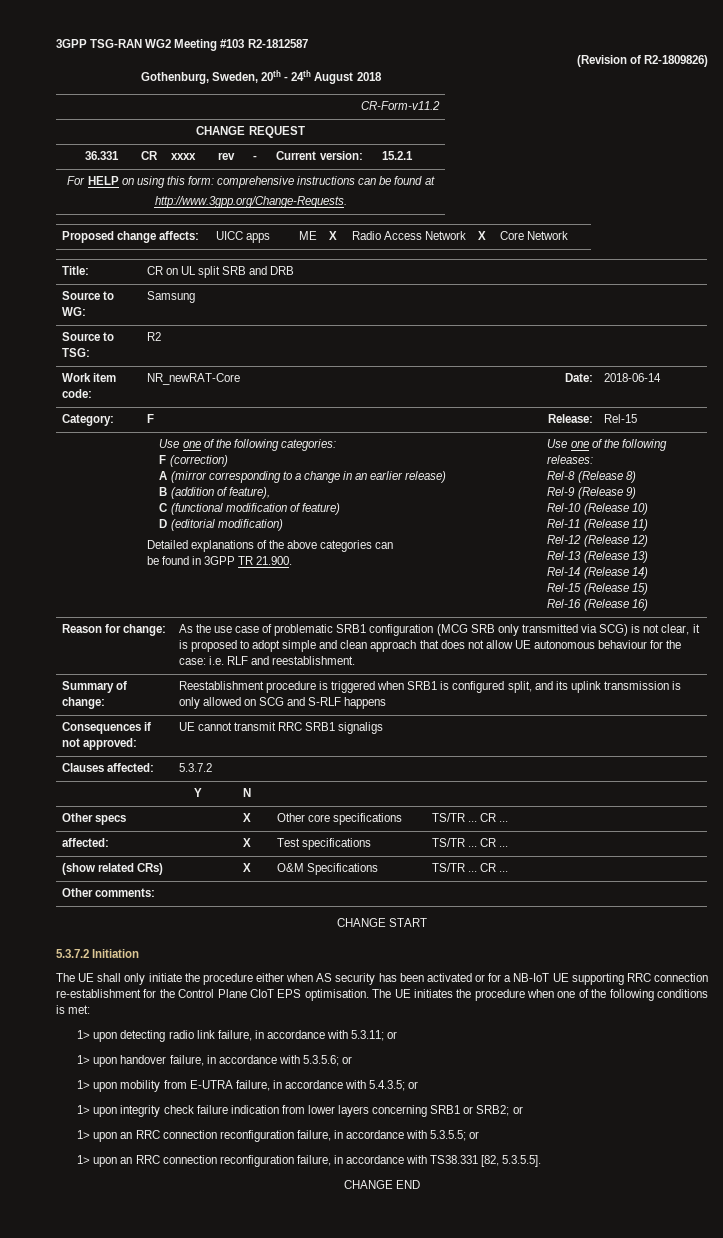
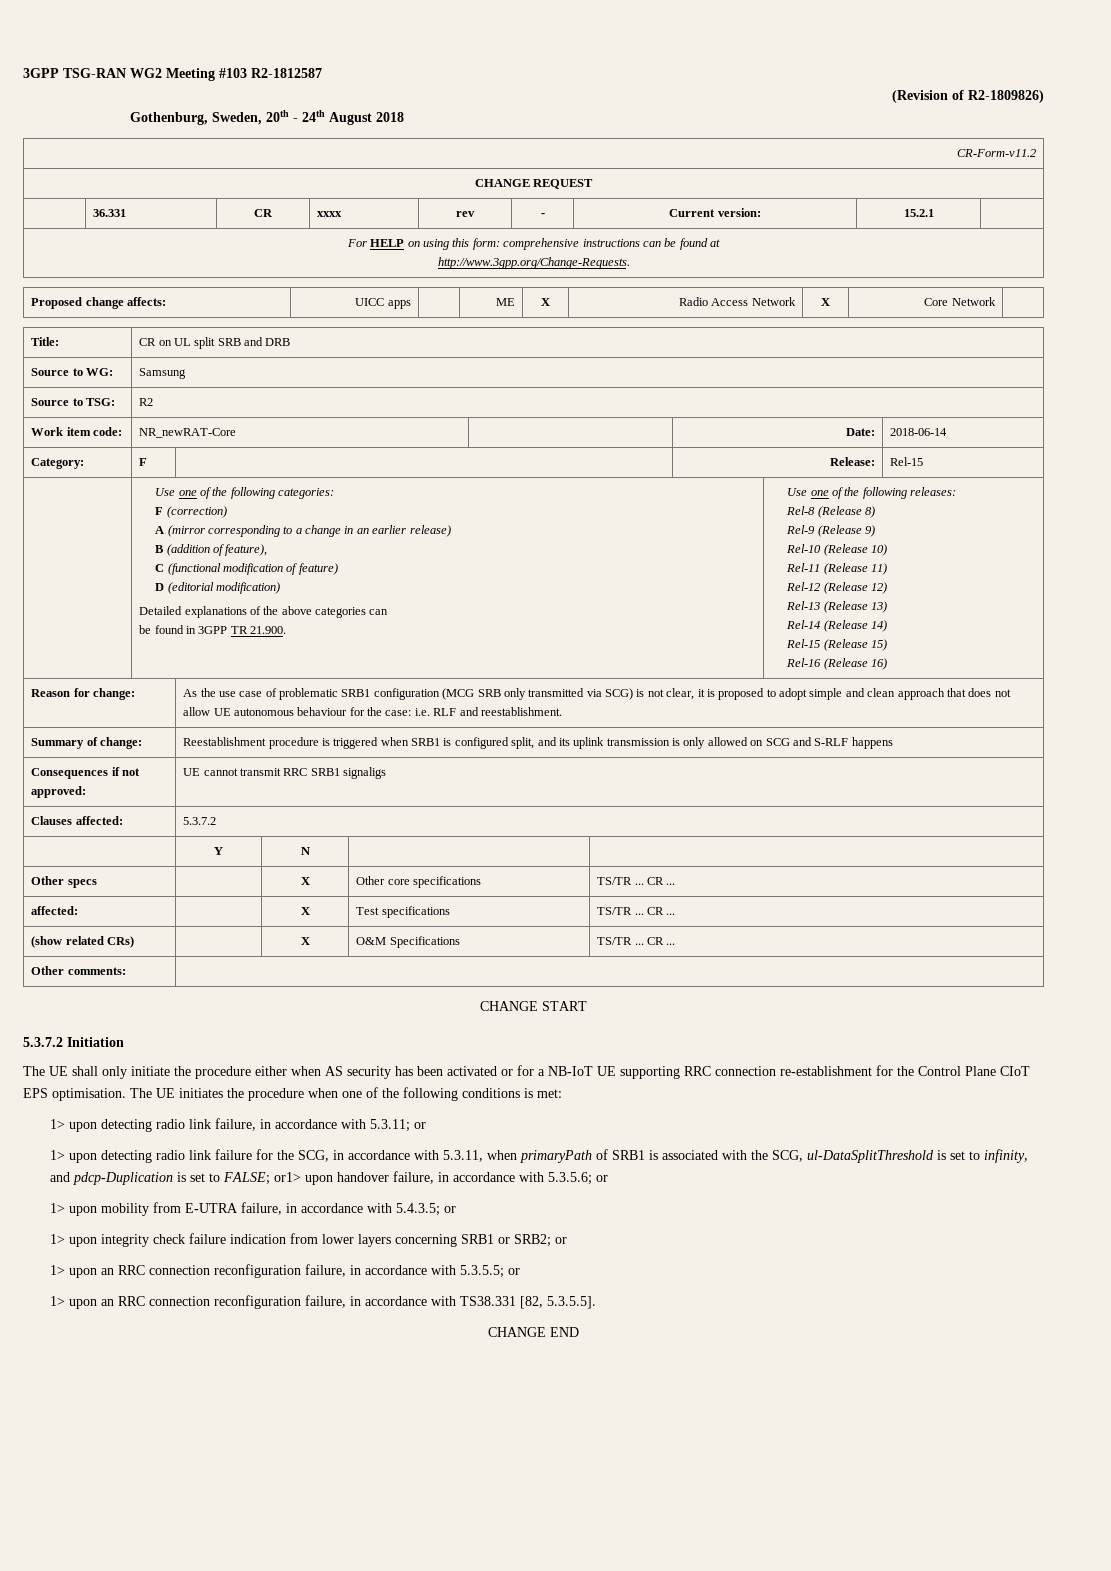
(118, 1062) none -> [100,1149,1028,1163] [49,1172,333,1185] detecting radio link failure for the SCG, in accordance with 5.3.11, when primaryPath of SRB1 is associated with the SCG, ul-DataSplitThreshold is set to infinity, and pdcp-Duplication is set to FALSE; or1> upon

